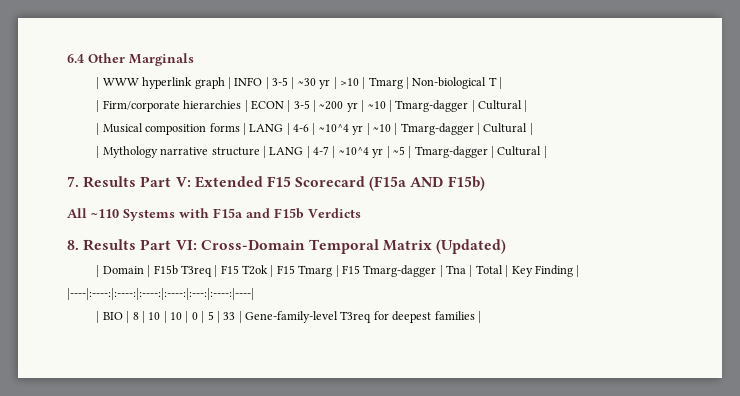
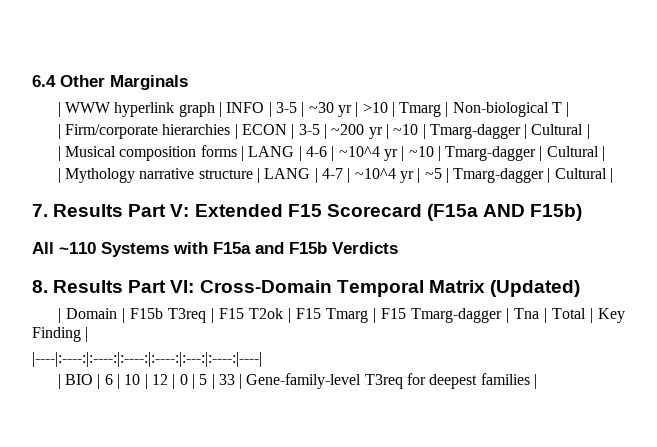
[132,311,183,323] 8 | 10 | 10 -> [104,374,168,389] 6 | 10 | 12

